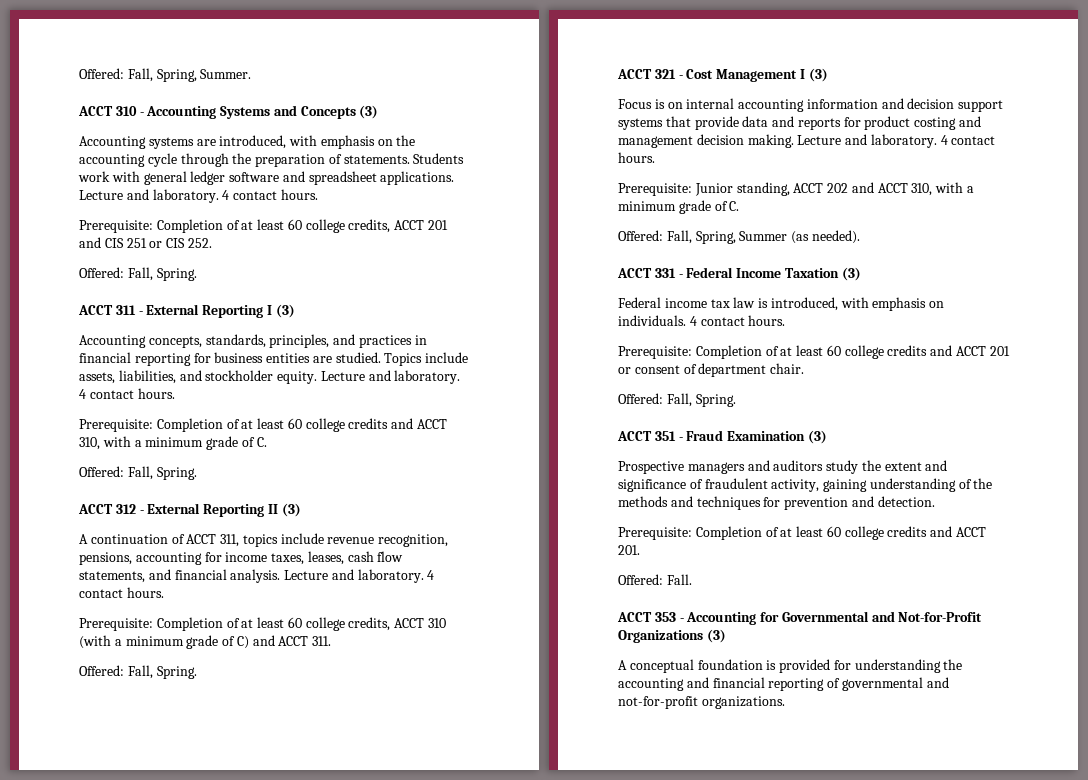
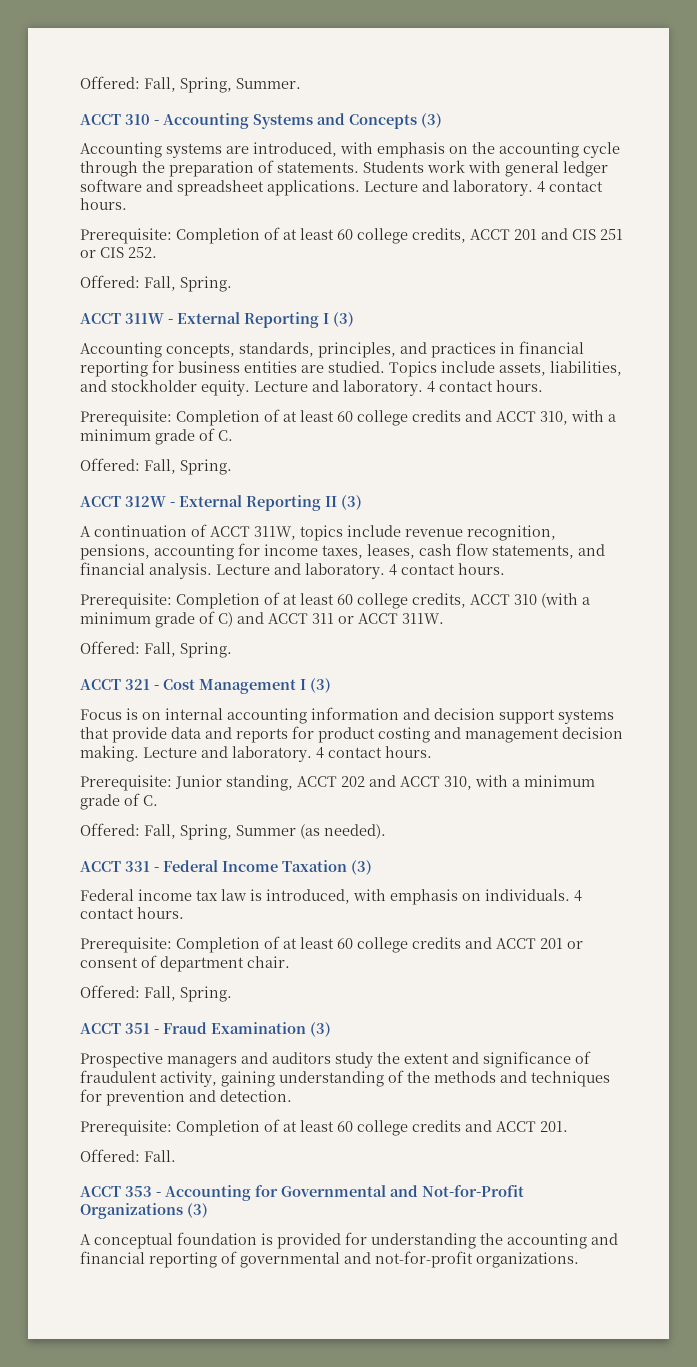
[115,305,136,315] 311 -> [125,313,164,324] 311W
[115,504,136,514] 312 -> [125,496,166,507] 312W
[220,534,240,547] 311, -> [254,526,296,540] 311W,
[312,636,332,646] 311. -> [312,613,444,624] 311 or ACCT 311W.

